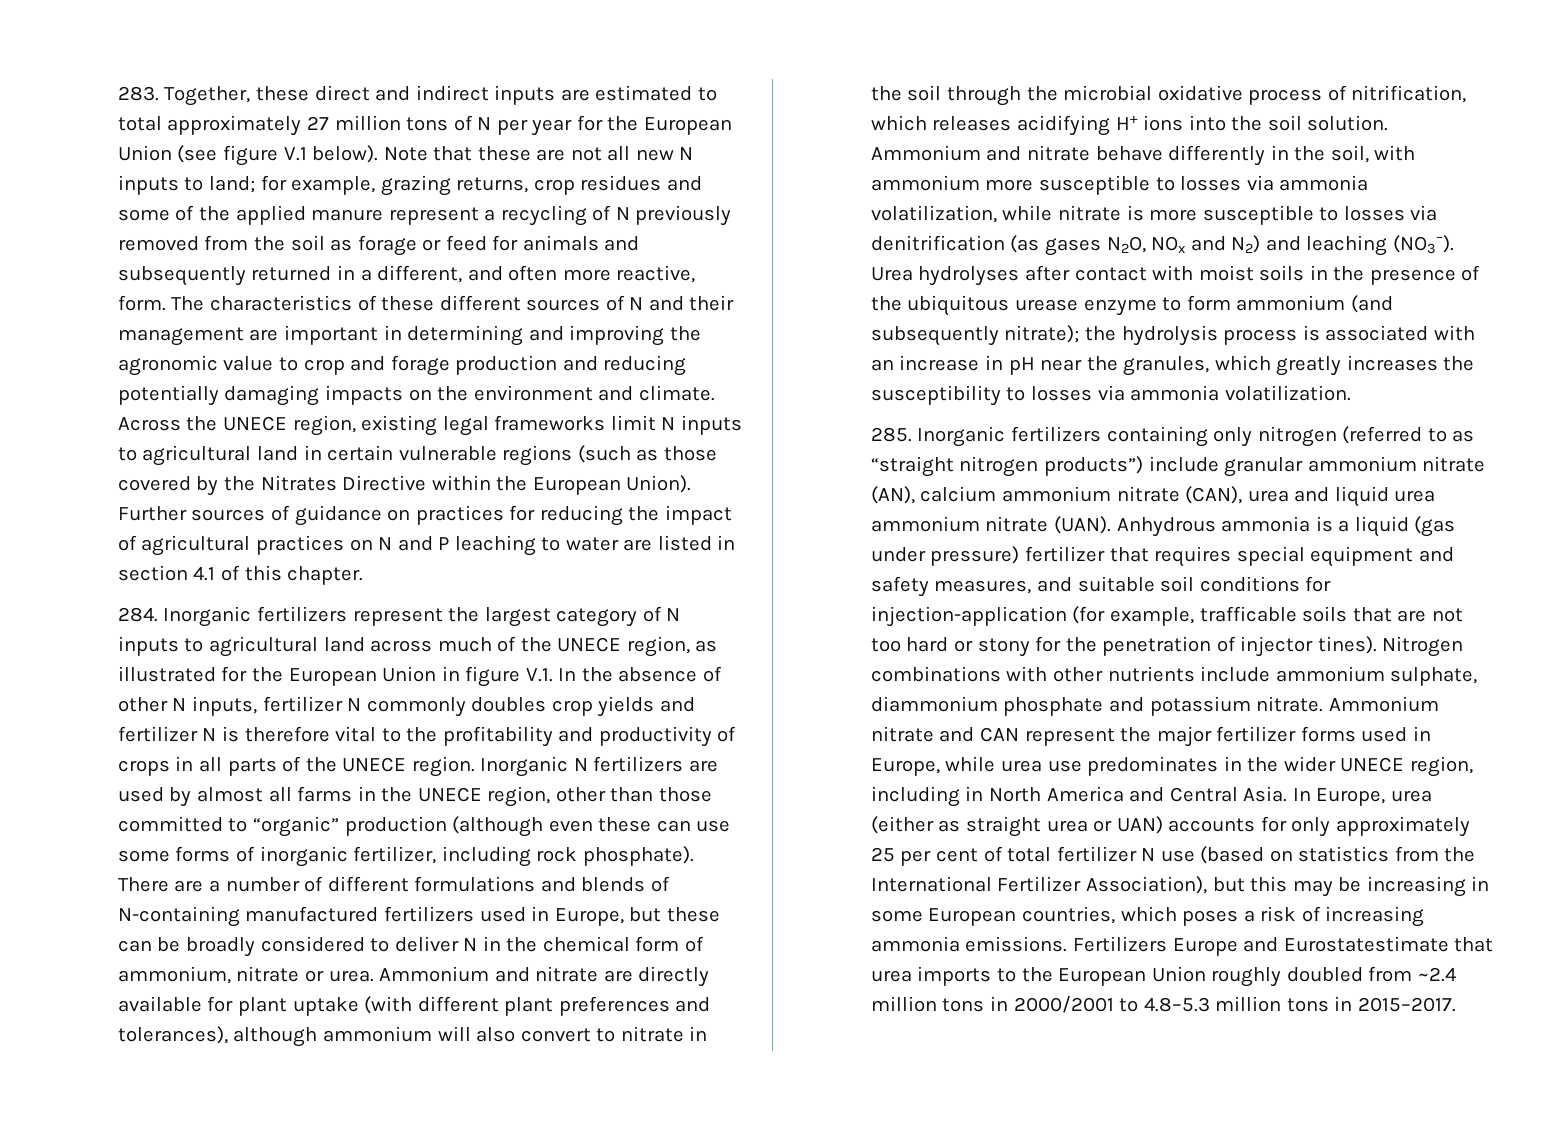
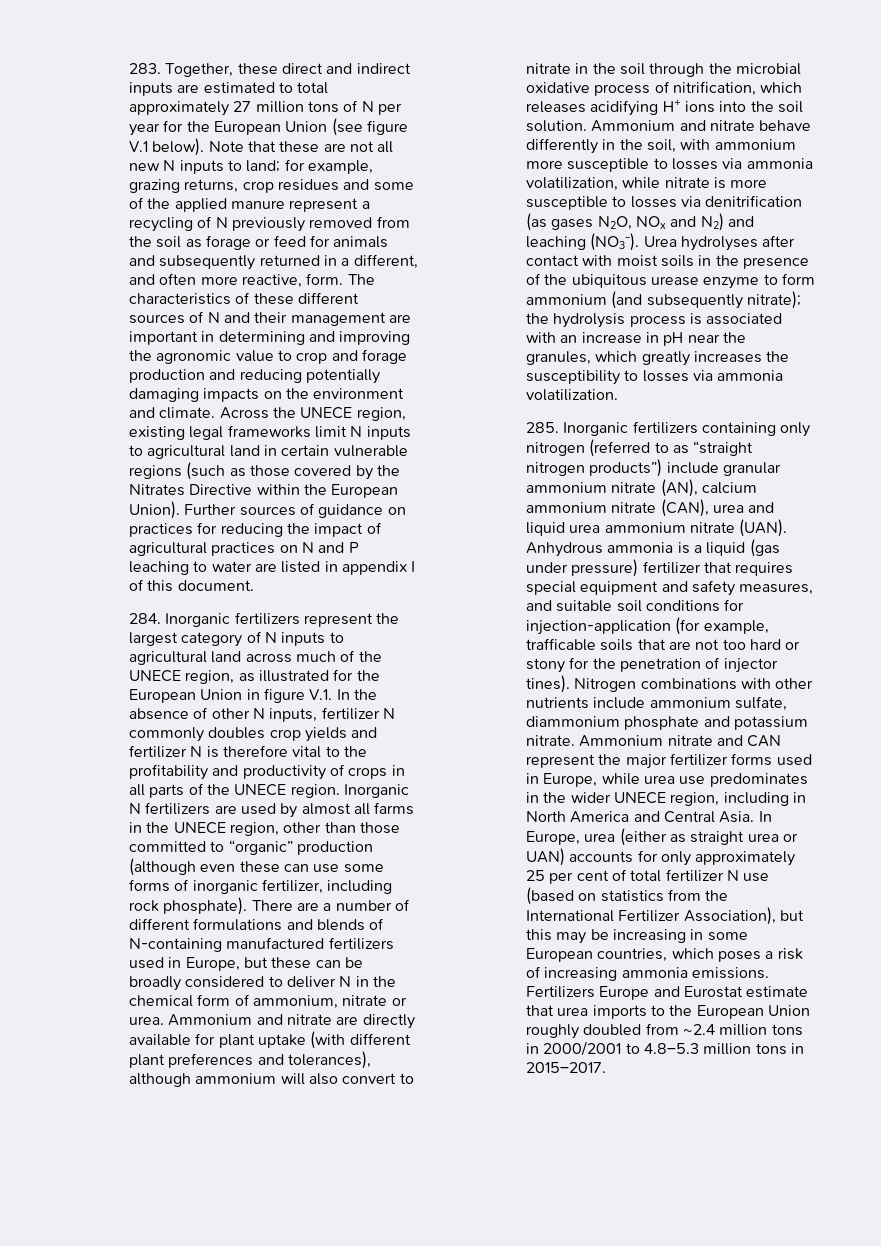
[117,565,216,581] section 4.1 -> [341,561,416,575] appendix I
[287,566,364,585] chapter. -> [177,580,254,591] document.
[1390,667,1478,686] sulphate, -> [734,696,787,711] sulfate,
[1283,936,1449,952] Eurostatestimate -> [683,986,809,998] Eurostat estimate

